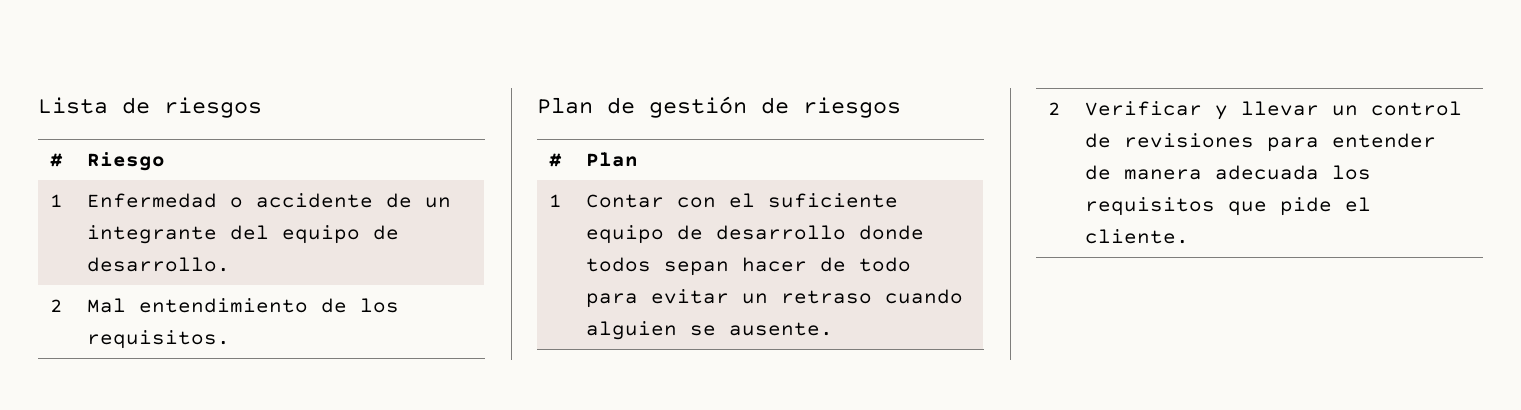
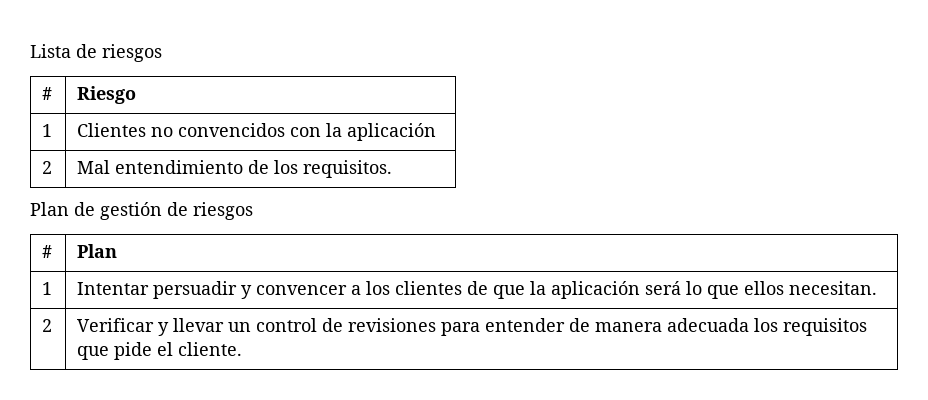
[86,193,451,208] [86,225,399,244] [86,257,230,272] Enfermedad o accidente de un integrante del equipo de desarrollo. -> [77,123,437,141] Clientes no convencidos con la aplicación
[585,193,898,208] [585,225,924,244] [585,257,911,276] [585,289,963,308] [585,321,833,340] Contar con el suficiente equipo de desarrollo donde todos sepan hacer de todo para evitar un retraso cuando alguien se ausente. -> [77,281,878,299] Intentar persuadir y convencer a los clientes de que la aplicación será lo que ellos necesitan.

